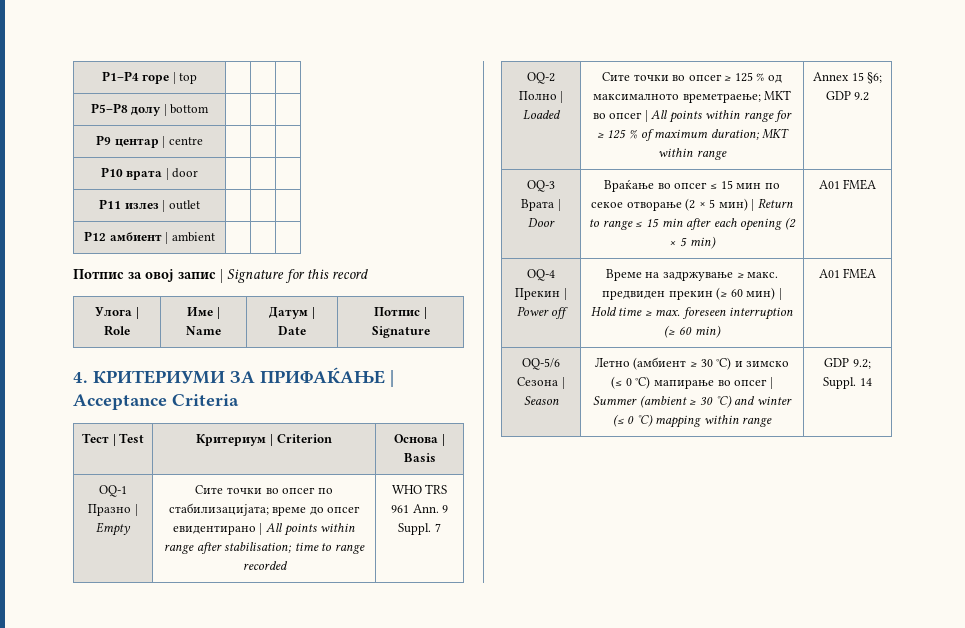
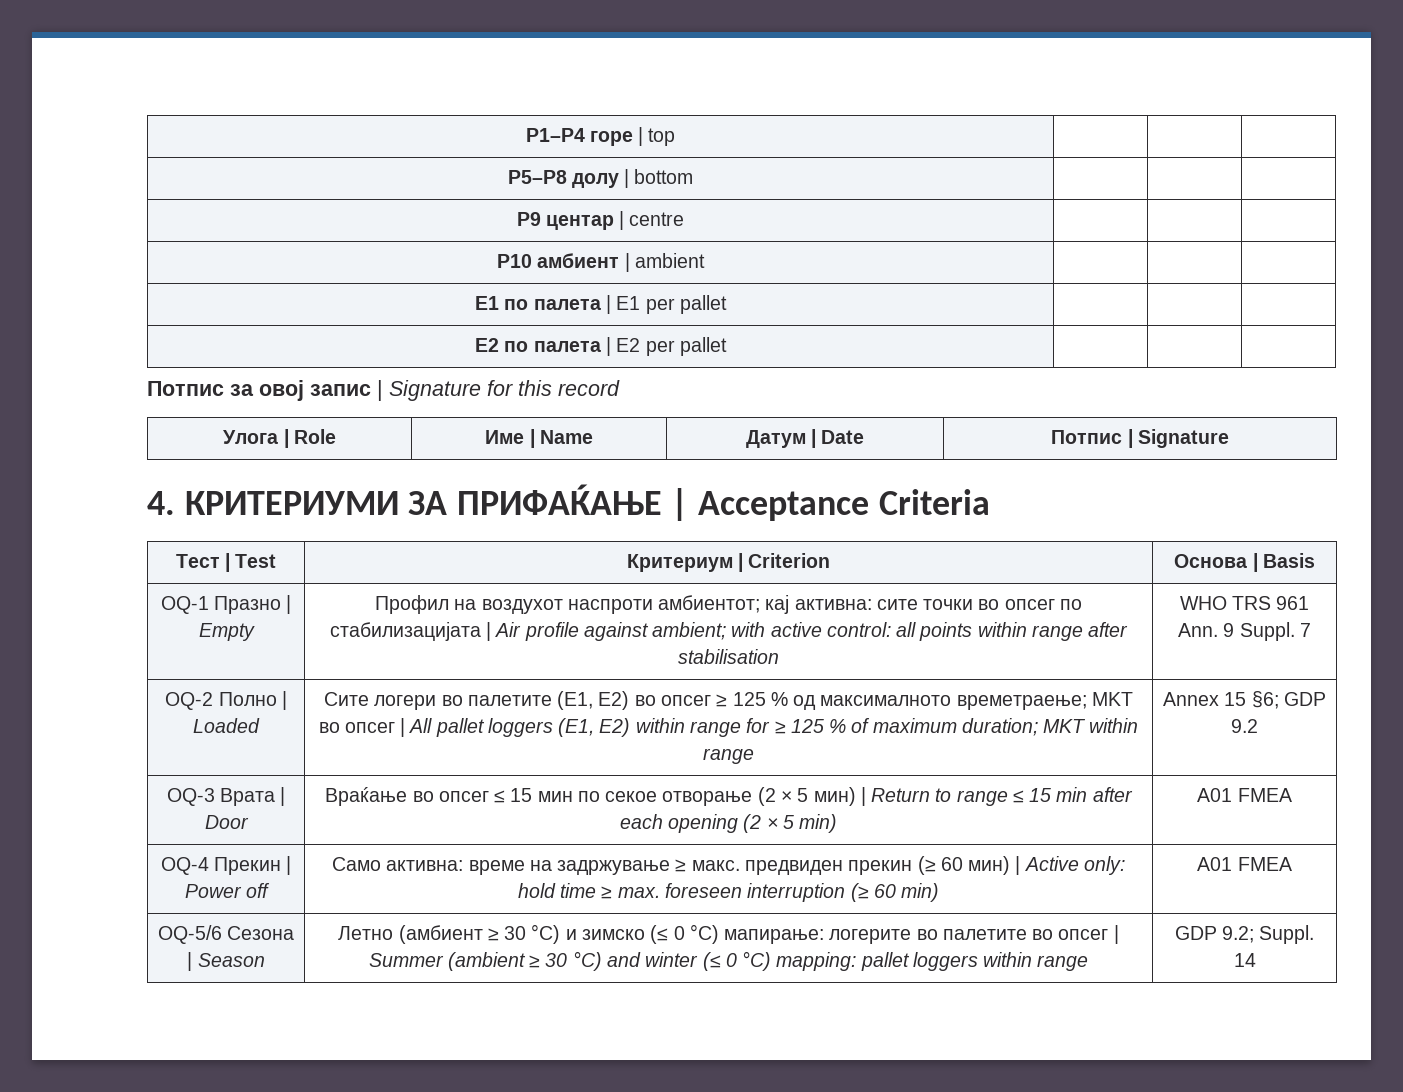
[126,168,199,180] [99,199,200,212] [84,231,215,244] врата | door | | | // P11 излез | outlet | | | // P12 амбиент | ambient -> [537,253,705,272] [475,295,727,314] [475,337,727,356] амбиент | ambient | | | // Е1 по палета | E1 per pallet | | | // Е2 по палета | E2 per pallet
[195,485,333,494] [168,503,361,516] [172,523,356,536] [164,542,365,554] [242,561,288,570] Сите точки во опсег по стабилизацијата; време до опсег евидентирано | All points within range after stabilisation; time to range recorded -> [375,595,1082,614] [329,622,1129,641] [678,649,779,664] Профил на воздухот наспроти амбиентот; кај активна: сите точки во опсег по стабилизацијата | Air profile against ambient; with active control: all points within range after stabilisation
[633,74,669,81] точки -> [374,691,630,710] логери во палетите (Е1, Е2)
[668,110,702,123] points -> [435,718,631,737] pallet loggers (E1, E2)
[605,269,642,281] Време -> [332,857,525,875] Само активна: време
[590,307,617,316] Hold -> [1024,856,1125,875] [517,883,556,898] Active only: hold
[654,379,714,389] мапирање -> [724,929,1027,944] мапирање: логерите во палетите
[655,415,702,428] mapping -> [776,952,978,971] mapping: pallet loggers

